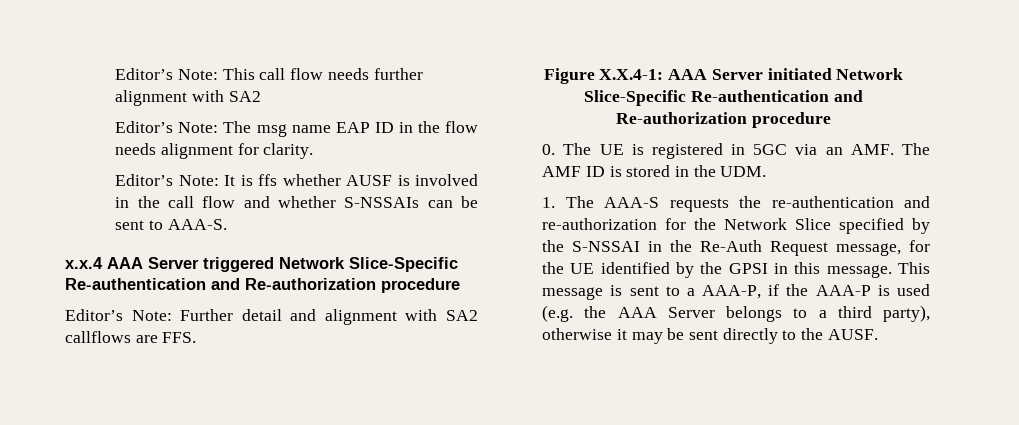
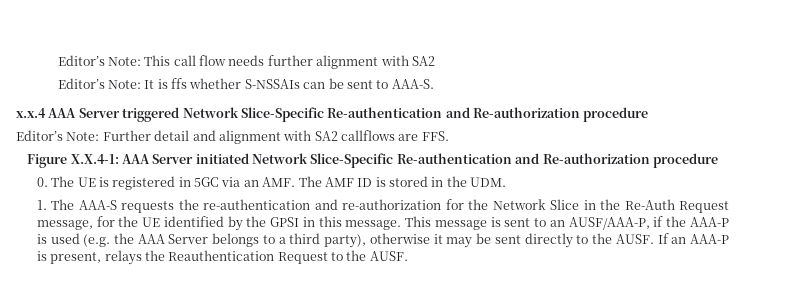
[115,121,478,137] [115,143,314,159] // Editor’s Note: The msg name EAP ID in the flow needs alignment for clarity. -> (435, 61) none
[346,174,479,186] [115,196,336,208] AUSF is involved in the call flow and whether -> (242, 83) none
[839,218,930,234] [542,240,641,252] specified by the S-NSSAI -> (580, 204) none
[686,285,762,299] a AAA-P, -> [549,217,650,230] an AUSF/AAA-P,
(878, 334) none -> [657,233,730,244] [36,250,408,265] If an AAA-P is present, relays the Reauthentication Request to the AUSF.

